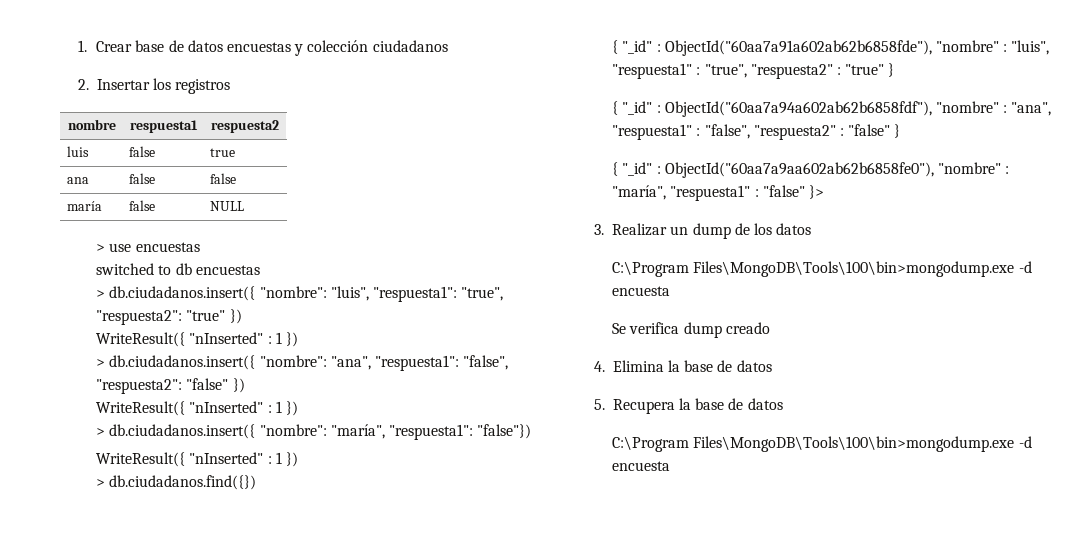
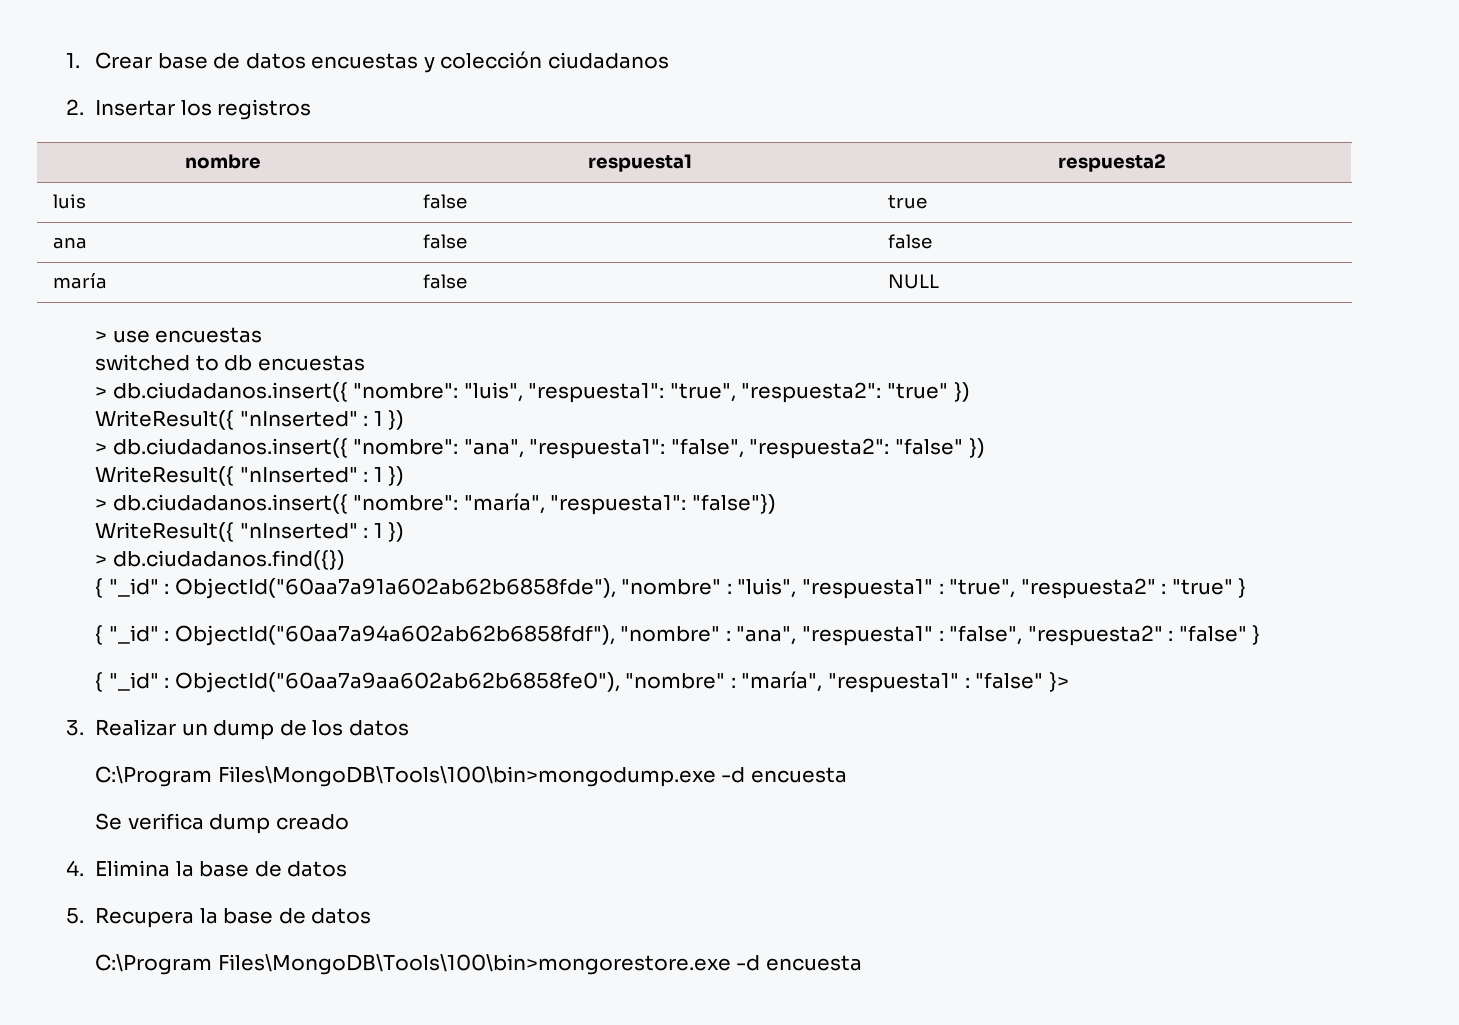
[693,436,1015,452] Files\MongoDB\Tools\100\bin>mongodump.exe -> [217,954,731,975] Files\MongoDB\Tools\100\bin>mongorestore.exe

